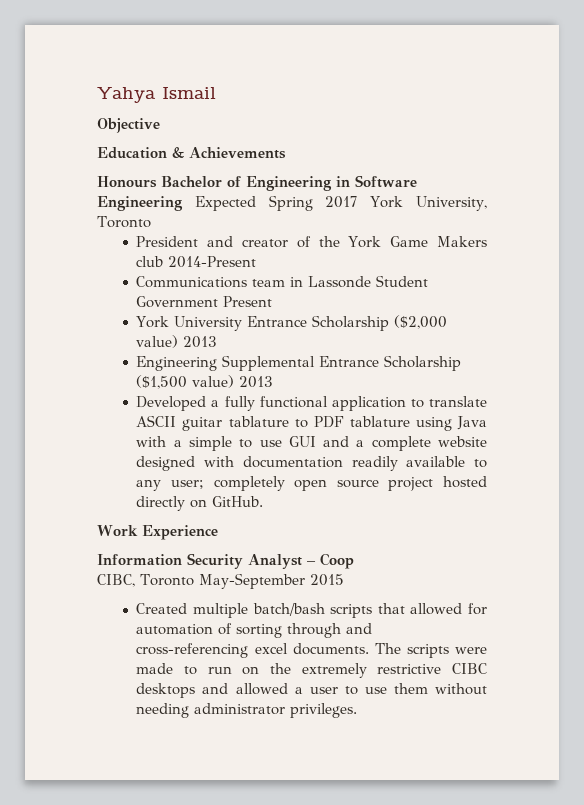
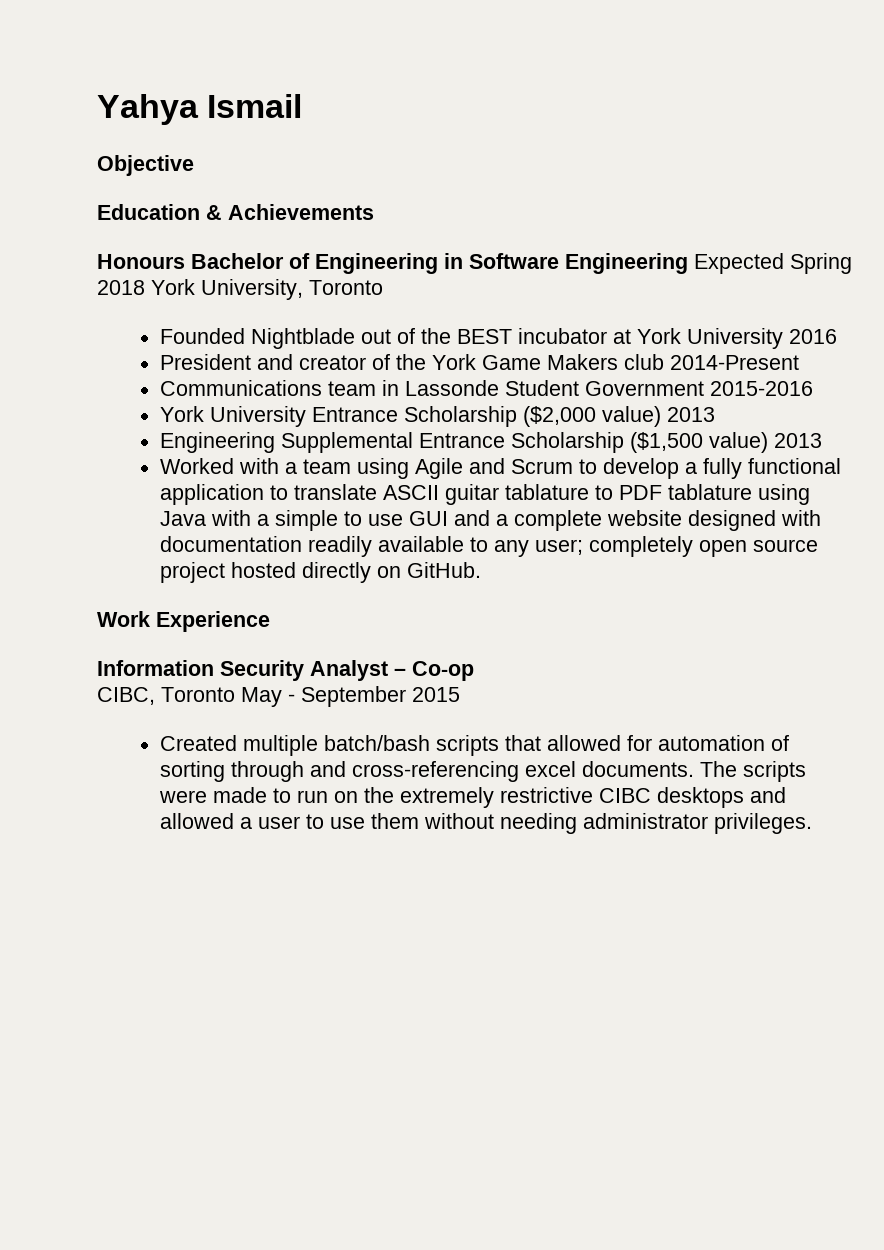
[325,196,358,208] 2017 -> [97,280,145,295] 2018
(151, 222) none -> [160,328,838,349] // Founded Nightblade out of the BEST incubator at York University 2016
[223,296,273,307] Present -> [710,381,814,396] 2015-2016
[136,396,207,411] Developed -> [160,458,680,479] Worked with a team using Agile and Scrum to develop
[320,553,354,569] Coop -> [412,661,474,681] Co-op
[198,573,305,589] May-September -> [241,686,406,707] May - September

